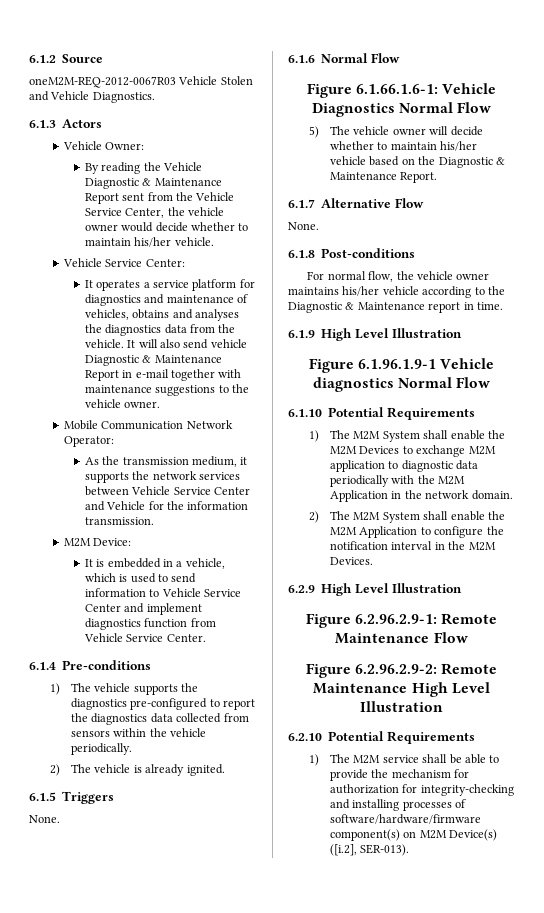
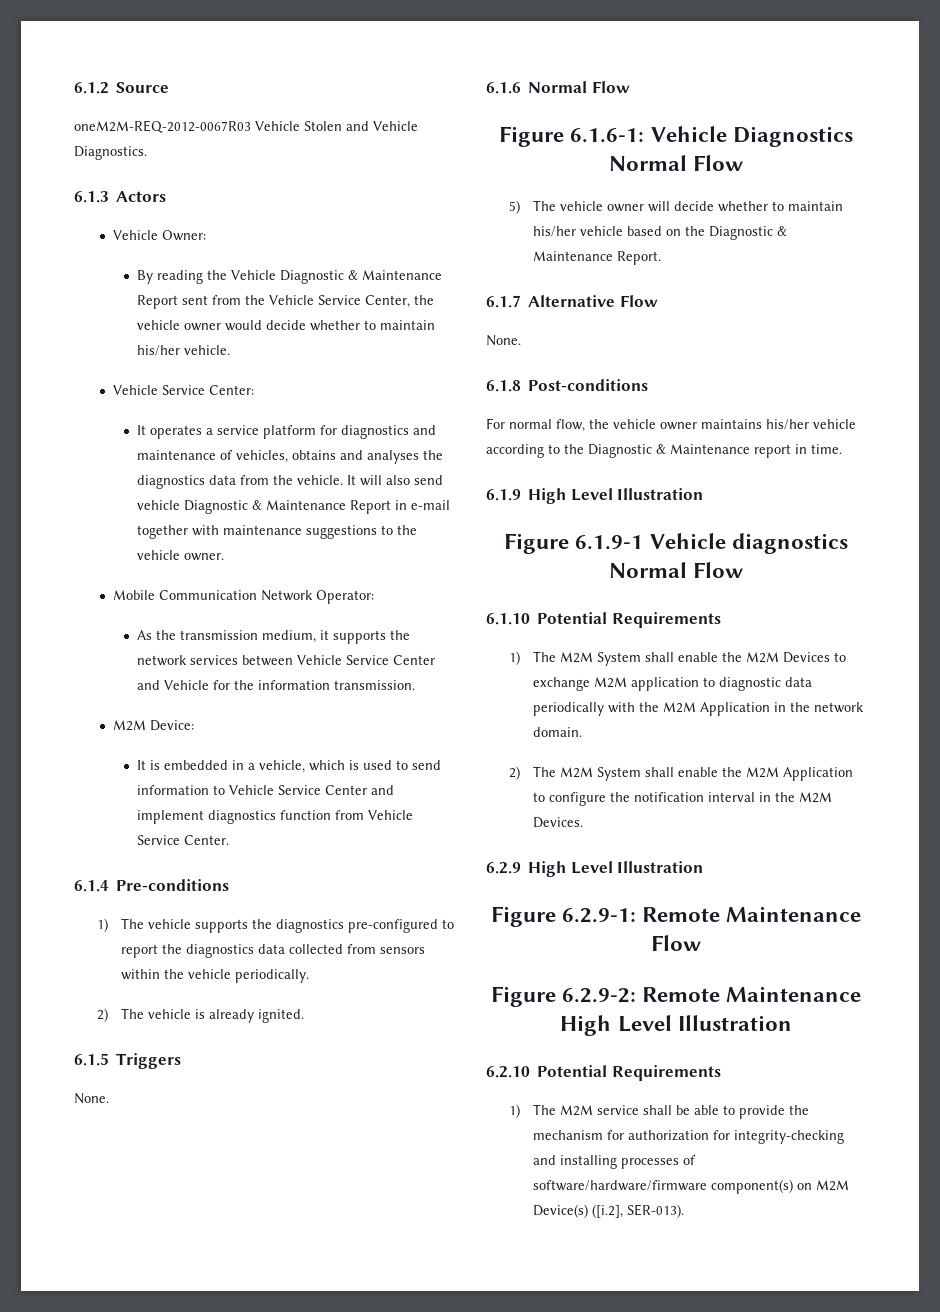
[356,84,438,94] 6.1.66.1.6-1: -> [570,128,645,143] 6.1.6-1:
[358,359,436,369] 6.1.96.1.9-1 -> [575,535,644,550] 6.1.9-1
[355,614,437,624] 6.2.96.2.9-1: -> [561,908,636,923] 6.2.9-1:
[355,664,437,674] 6.2.96.2.9-2: -> [561,988,636,1003] 6.2.9-2:

